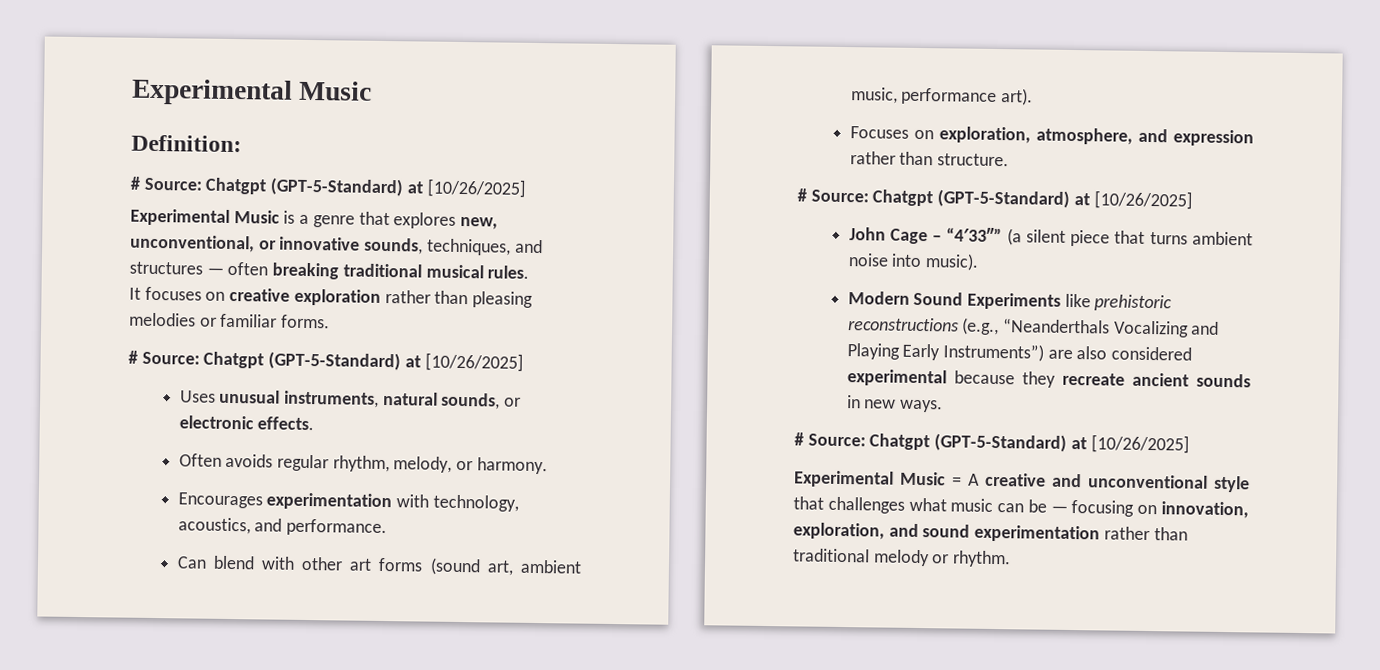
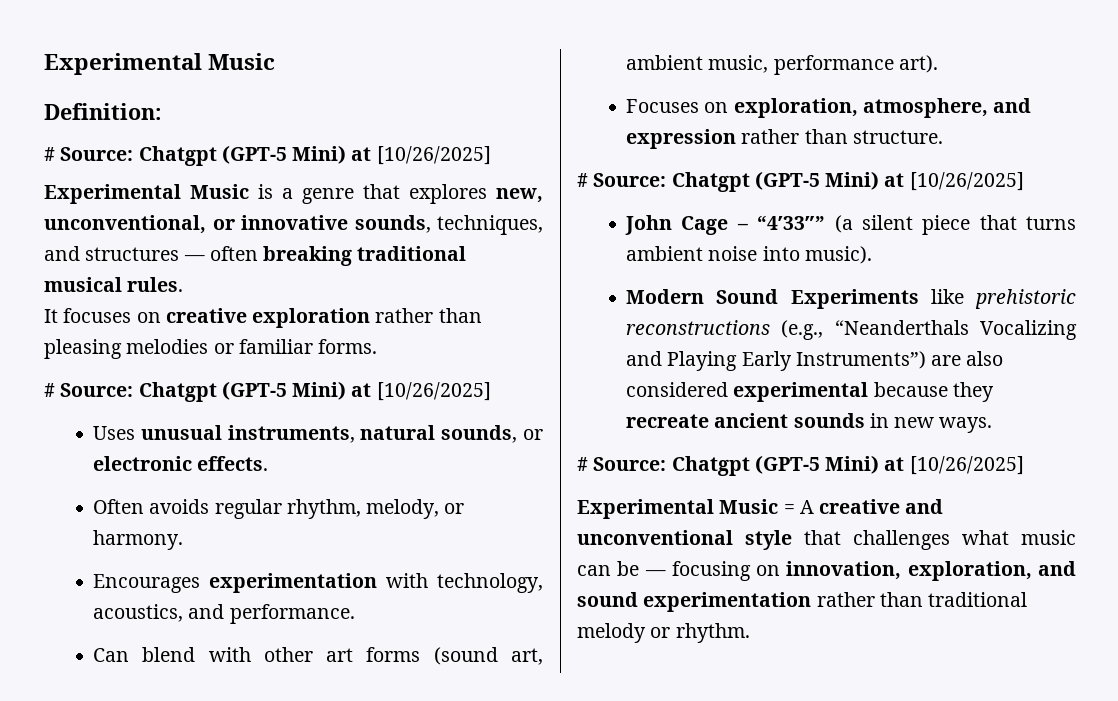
[270,177,405,197] (GPT-5-Standard) -> [221,145,347,164] (GPT-5 Mini)
[268,351,402,371] (GPT-5-Standard) -> [221,381,347,400] (GPT-5 Mini)
[937,189,1071,208] (GPT-5-Standard) -> [754,171,880,190] (GPT-5 Mini)
[934,433,1068,452] (GPT-5-Standard) -> [754,455,880,474] (GPT-5 Mini)

